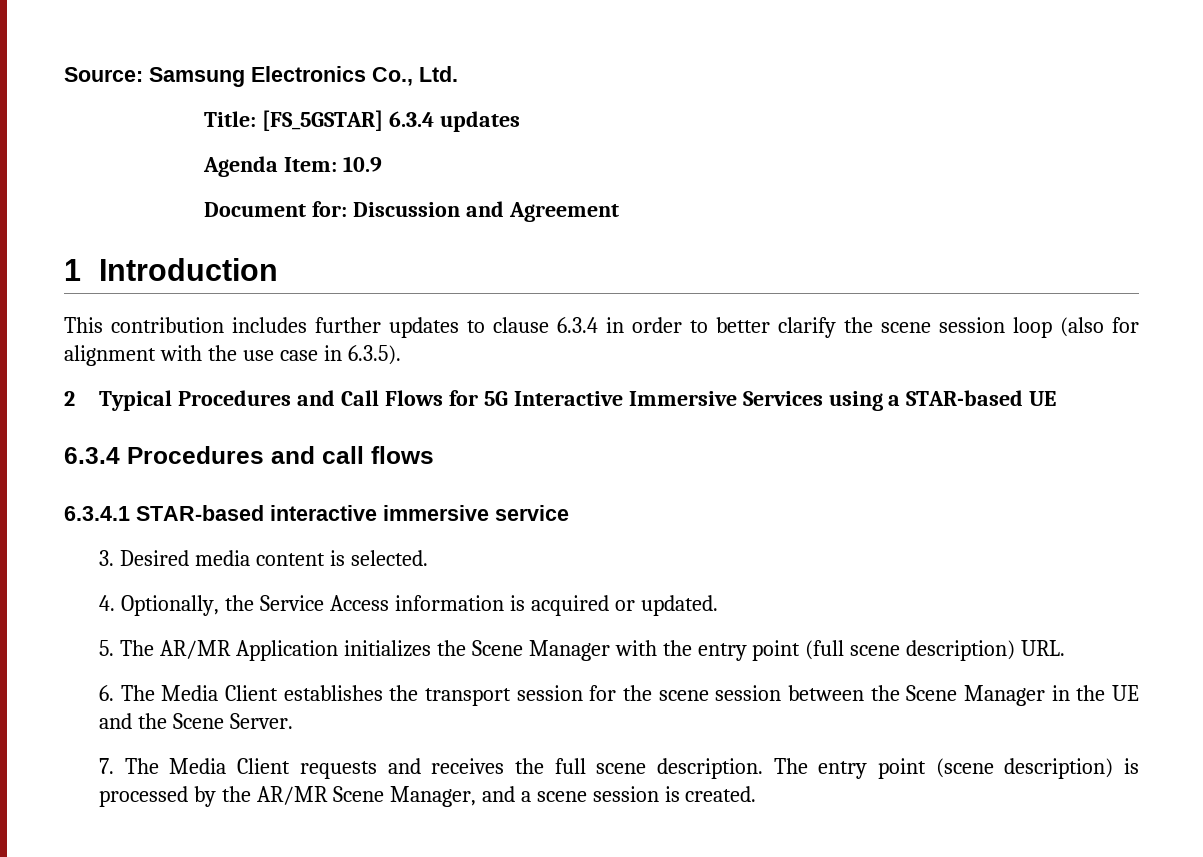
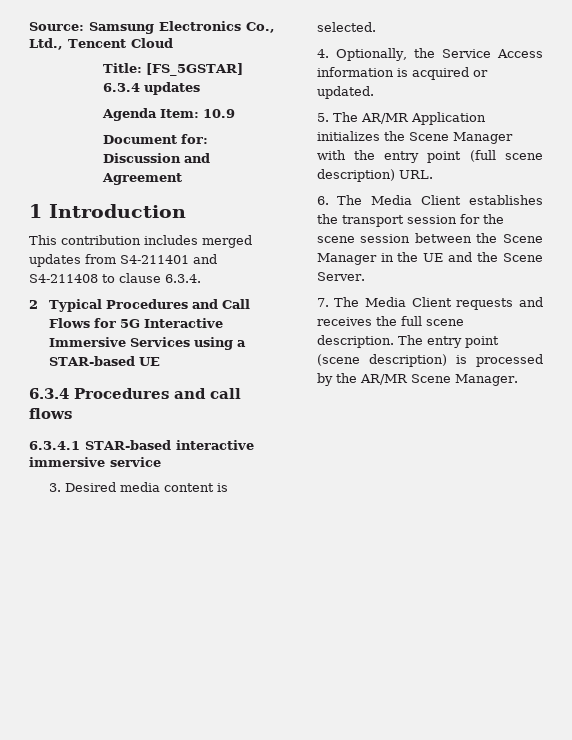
[419,66,458,82] Ltd. -> [29,38,173,50] Ltd., Tencent Cloud
[315,317,1139,338] [64,345,401,366] further updates to clause 6.3.4 in order to better clarify the scene session loop (also for alignment with the use case in 6.3.5). -> [202,235,252,248] [29,254,217,267] [29,273,201,283] merged updates from S4-211401 and S4-211408 to clause 6.3.4.
[389,786,757,807] Manager, and a scene session is created. -> [454,374,518,386] Manager.

